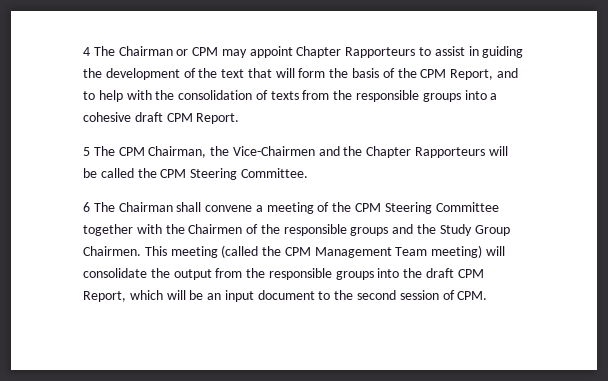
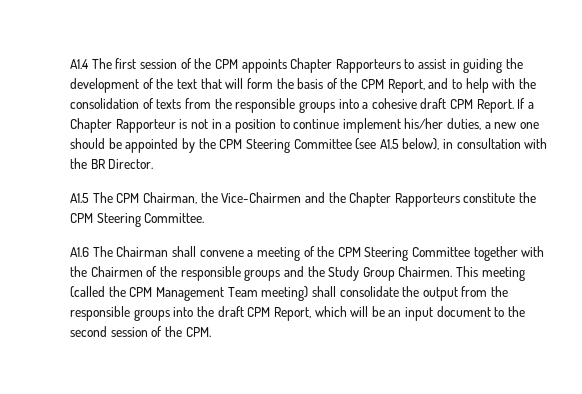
[83,46,293,58] 4 The Chairman or CPM may appoint -> [70,58,287,73] A1.4 The first session of the CPM appoints
[83,147,90,156] // 5 -> [517,98,535,109] [70,118,540,133] [70,138,548,153] [70,158,154,169] [70,193,89,203] If a Chapter Rapporteur is not in a position to continue implement his/her duties, a new one should be appointed by the CPM Steering Committee (see A1.5 below), in consultation with the BR Director. // A1.5
[488,146,508,156] [83,168,134,178] will be called -> [463,193,516,203] constitute
[83,202,90,212] 6 -> [70,247,89,257] A1.6
[486,246,506,256] will -> [311,286,336,297] shall
(455, 295) none -> [164,326,182,337] the

